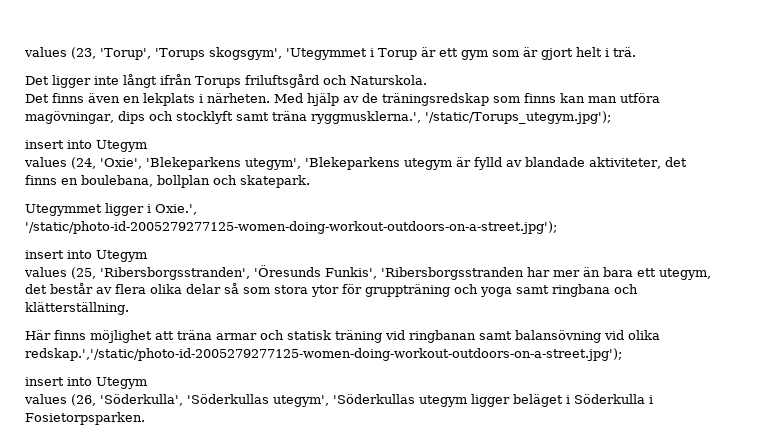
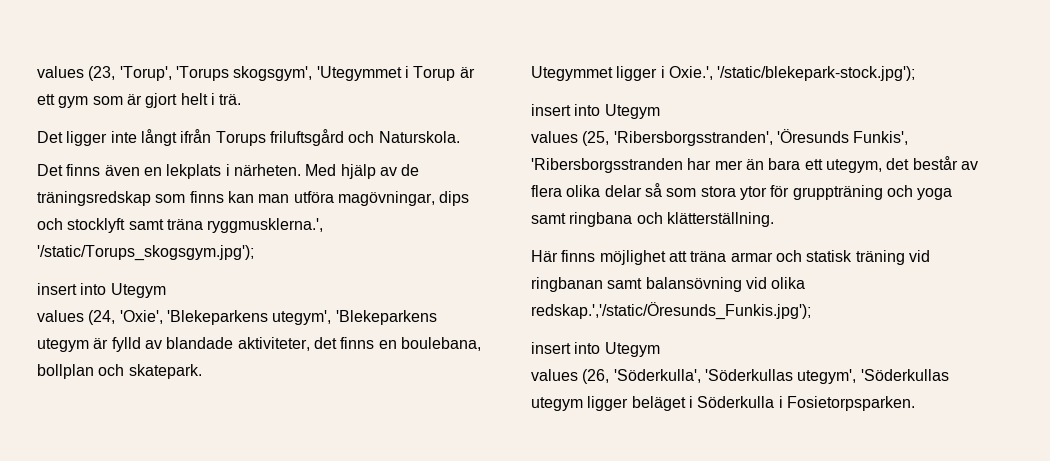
[424,111,611,124] '/static/Torups_utegym.jpg'); -> [37,245,254,261] '/static/Torups_skogsgym.jpg');
[25,221,557,234] '/static/photo-id-2005279277125-women-doing-workout-outdoors-on-a-street.jpg'); -> [717,66,916,81] '/static/blekepark-stock.jpg');
[25,348,622,361] redskap.','/static/photo-id-2005279277125-women-doing-workout-outdoors-on-a-street.jpg'); -> [531,302,811,320] redskap.','/static/Öresunds_Funkis.jpg');

